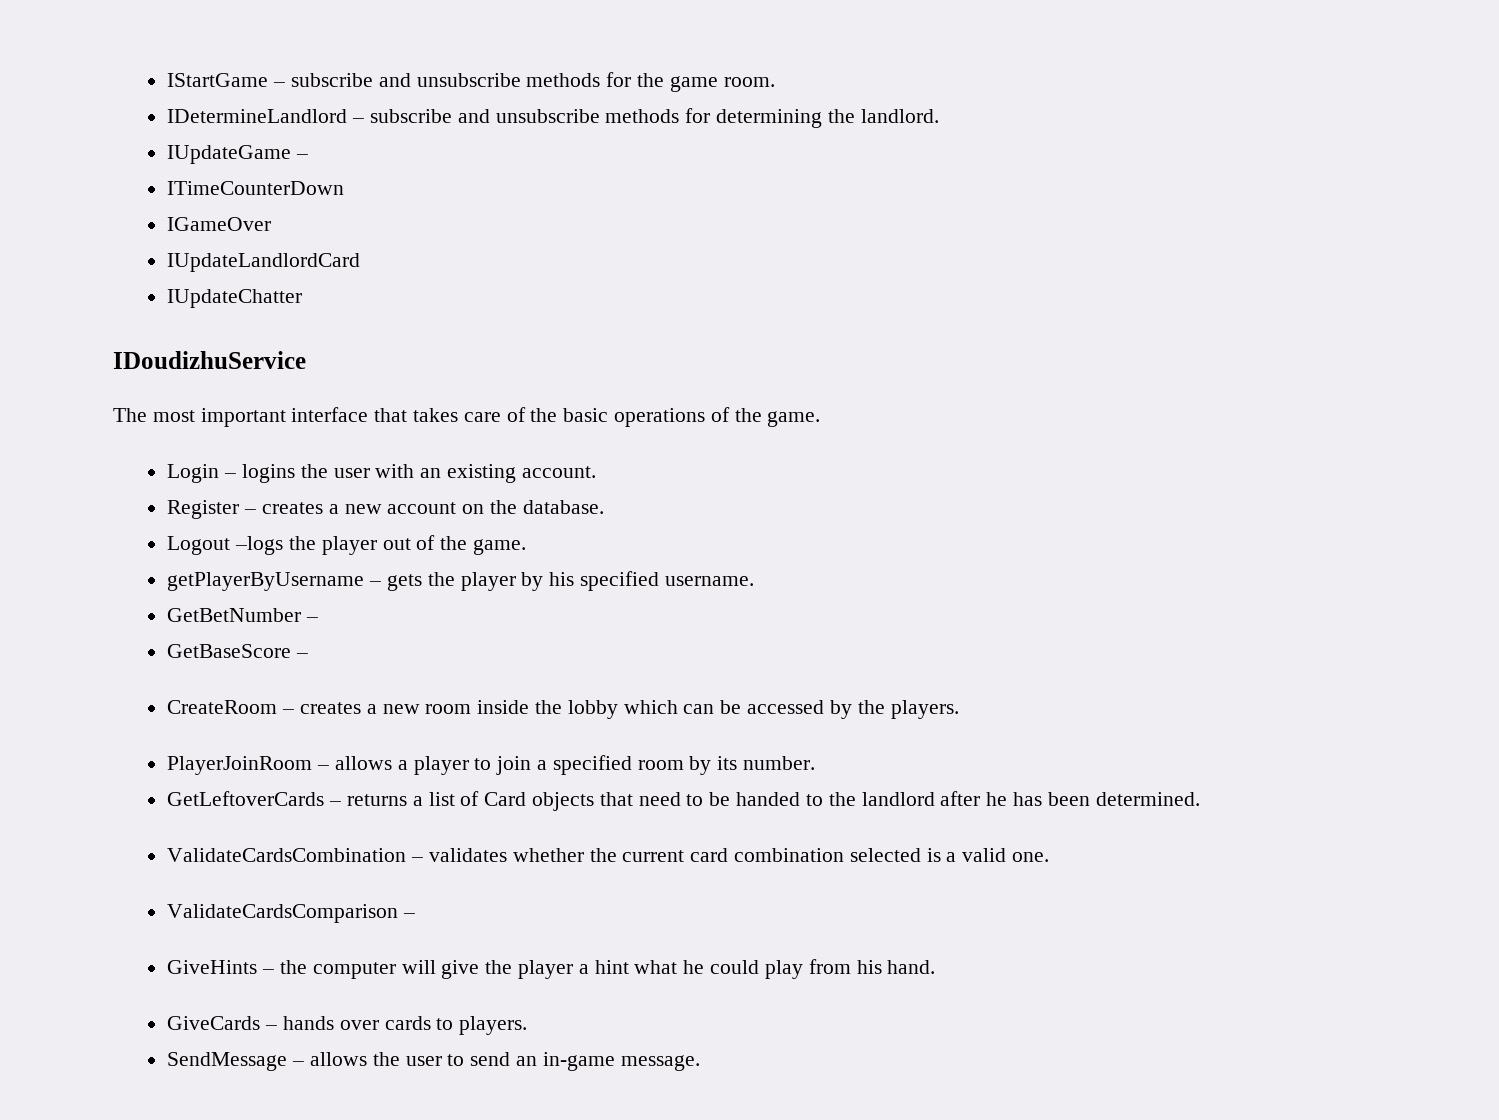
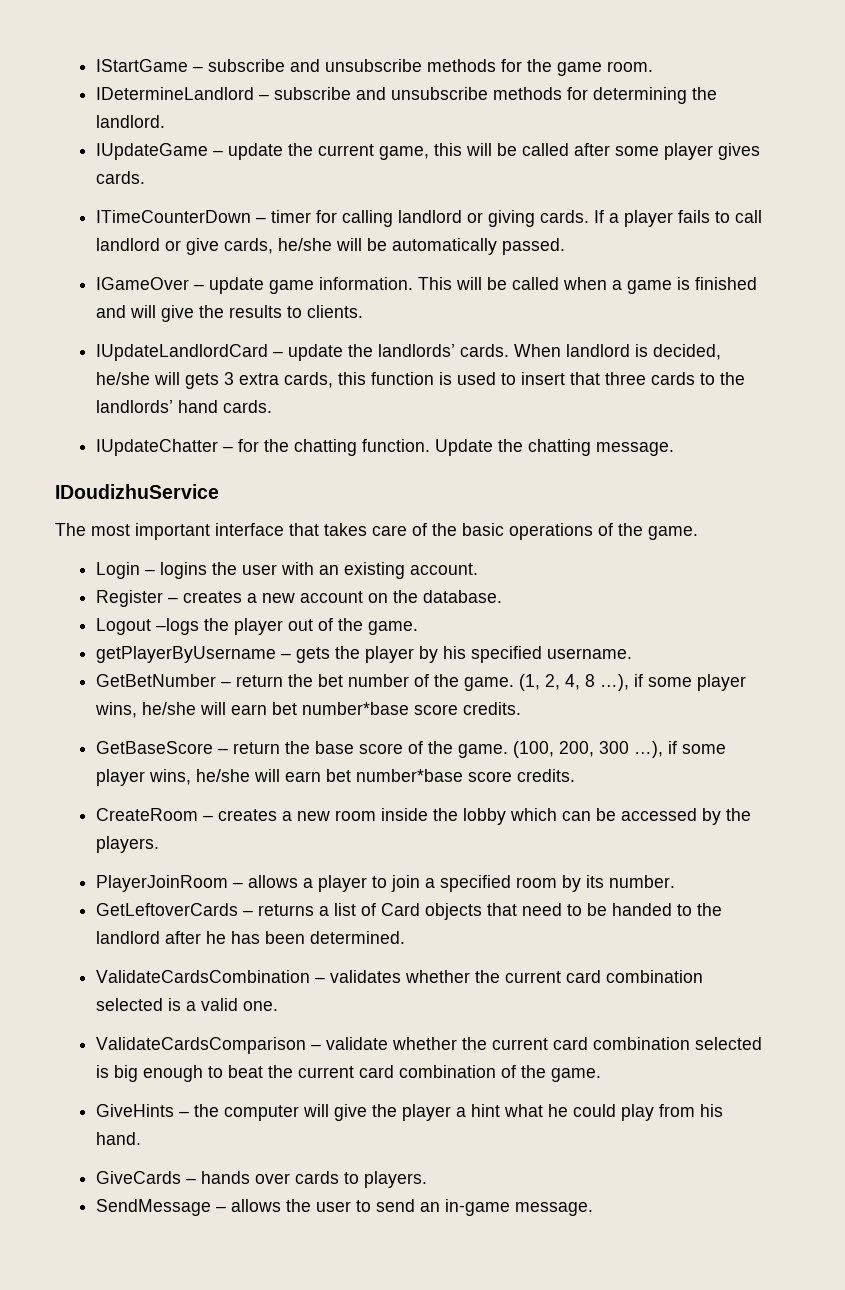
[167,181,345,195] [167,217,272,231] [167,253,361,272] [167,289,303,308] // ITimeCounterDown // IGameOver // IUpdateLandlordCard // IUpdateChatter -> [227,143,760,160] [95,171,145,184] [95,210,762,227] [95,238,565,255] [95,277,757,294] [95,305,363,322] [95,344,721,361] [95,372,745,389] [95,400,272,413] [95,439,674,456] update the current game, this will be called after some player gives cards. // ITimeCounterDown – timer for calling landlord or giving cards. If a player fails to call landlord or give cards, he/she will be automatically passed. // IGameOver – update game information. This will be called when a game is finished and will give the results to clients. // IUpdateLandlordCard – update the landlords’ cards. When landlord is decided, he/she will gets 3 extra cards, this function is used to insert that three cards to the landlords’ hand cards. // IUpdateChatter – for the chatting function. Update the chatting message.
[167,644,309,658] // GetBaseScore – -> [235,674,746,691] [94,702,521,718] [95,741,726,758] [95,769,575,786] return the bet number of the game. (1, 2, 4, 8 …), if some player wins, he/she will earn bet number*base score credits. // GetBaseScore – return the base score of the game. (100, 200, 300 …), if some player wins, he/she will earn bet number*base score credits.
(416, 915) none -> [325,1037,762,1050] [95,1065,601,1082] validate whether the current card combination selected is big enough to beat the current card combination of the game.

